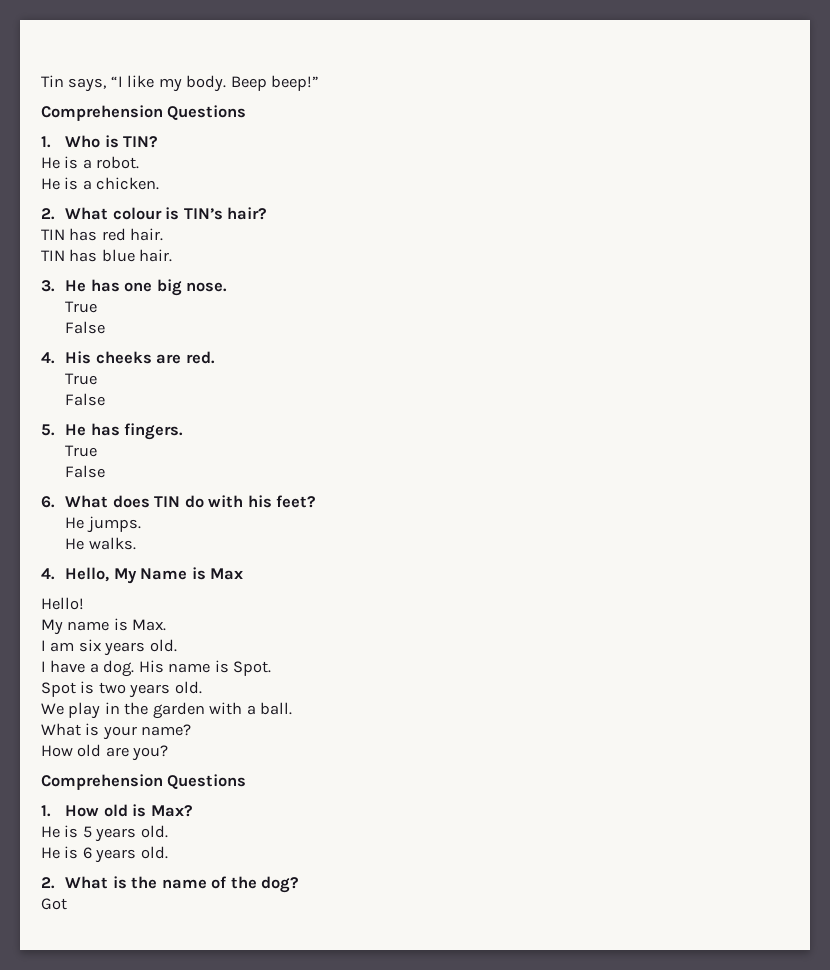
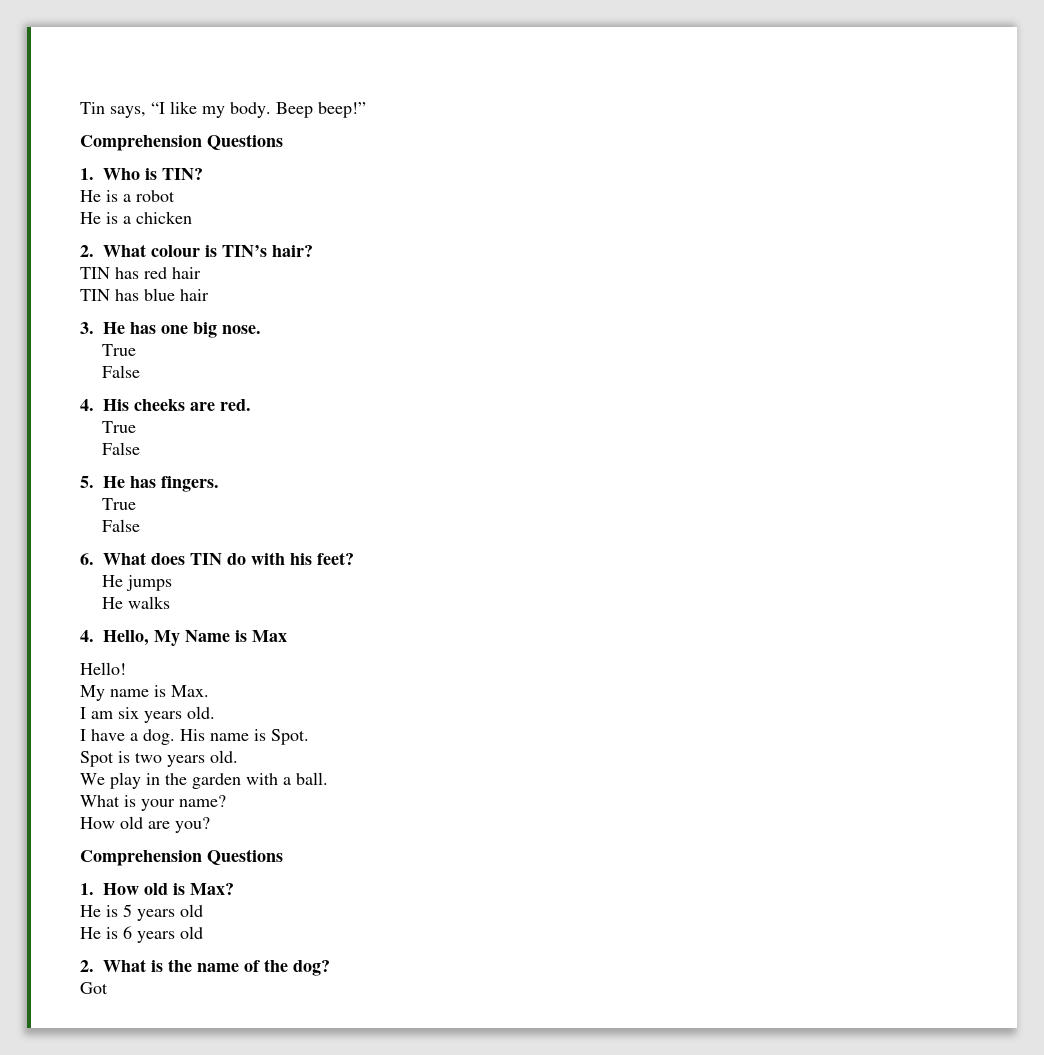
[96,156,140,169] [41,177,160,190] robot. // He is a chicken. -> [136,190,175,202] [80,211,192,224] robot // He is a chicken
[130,228,164,241] hair. -> [172,267,201,279] hair
[139,249,173,262] hair. -> [180,289,209,301] hair
[86,516,141,533] [65,537,136,550] jumps. // He walks. -> [126,575,173,591] [102,596,171,609] jumps // He walks
[140,825,168,838] old. -> [180,904,203,917] old
[140,846,168,859] old. -> [180,926,203,939] old

